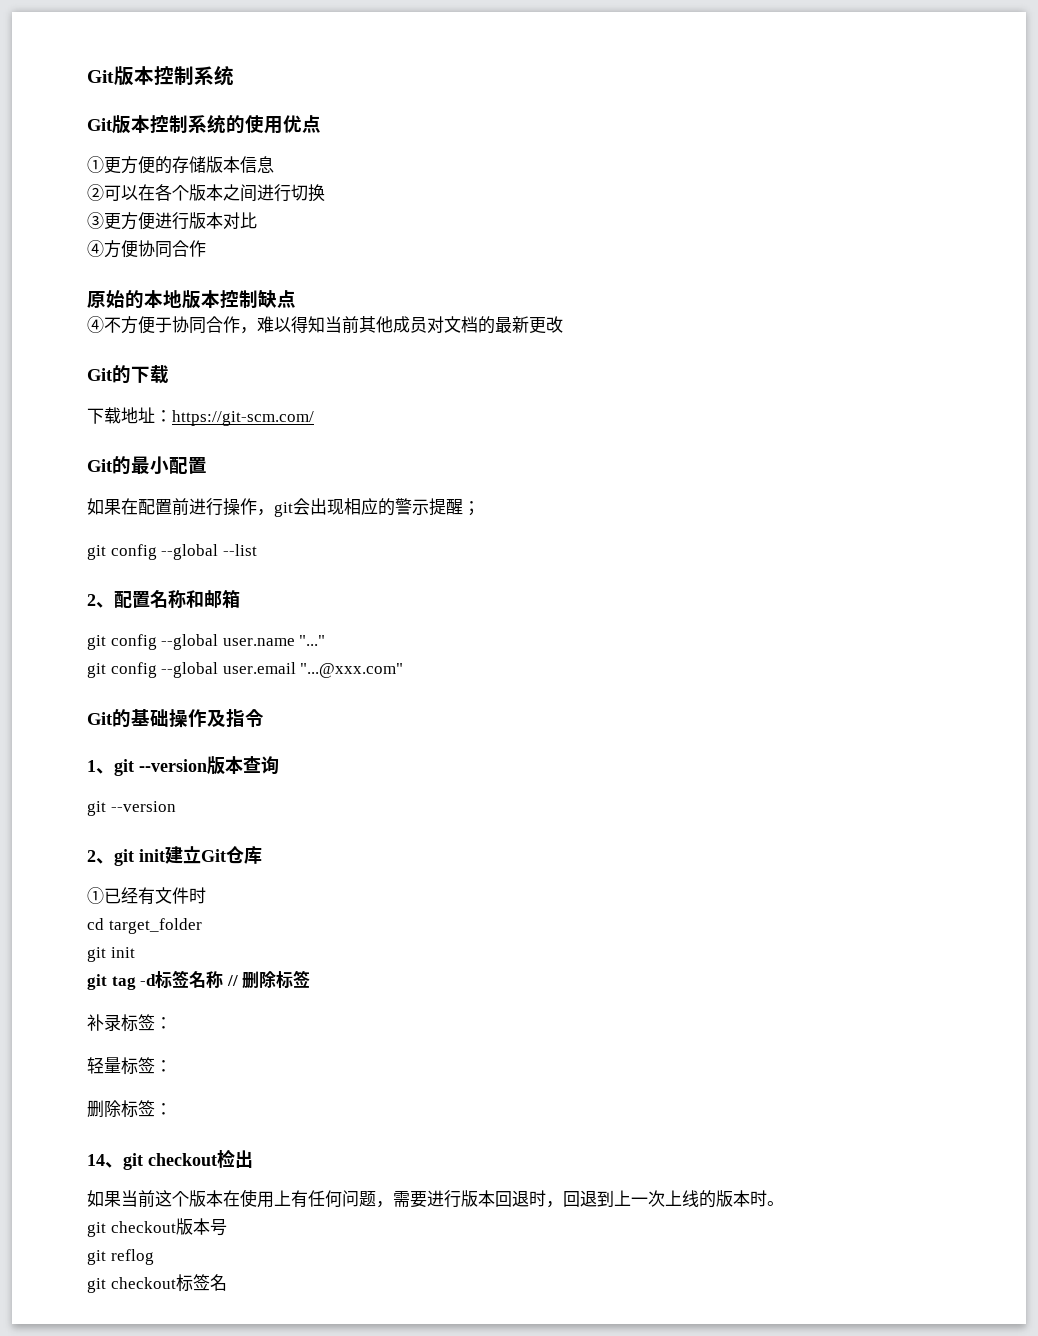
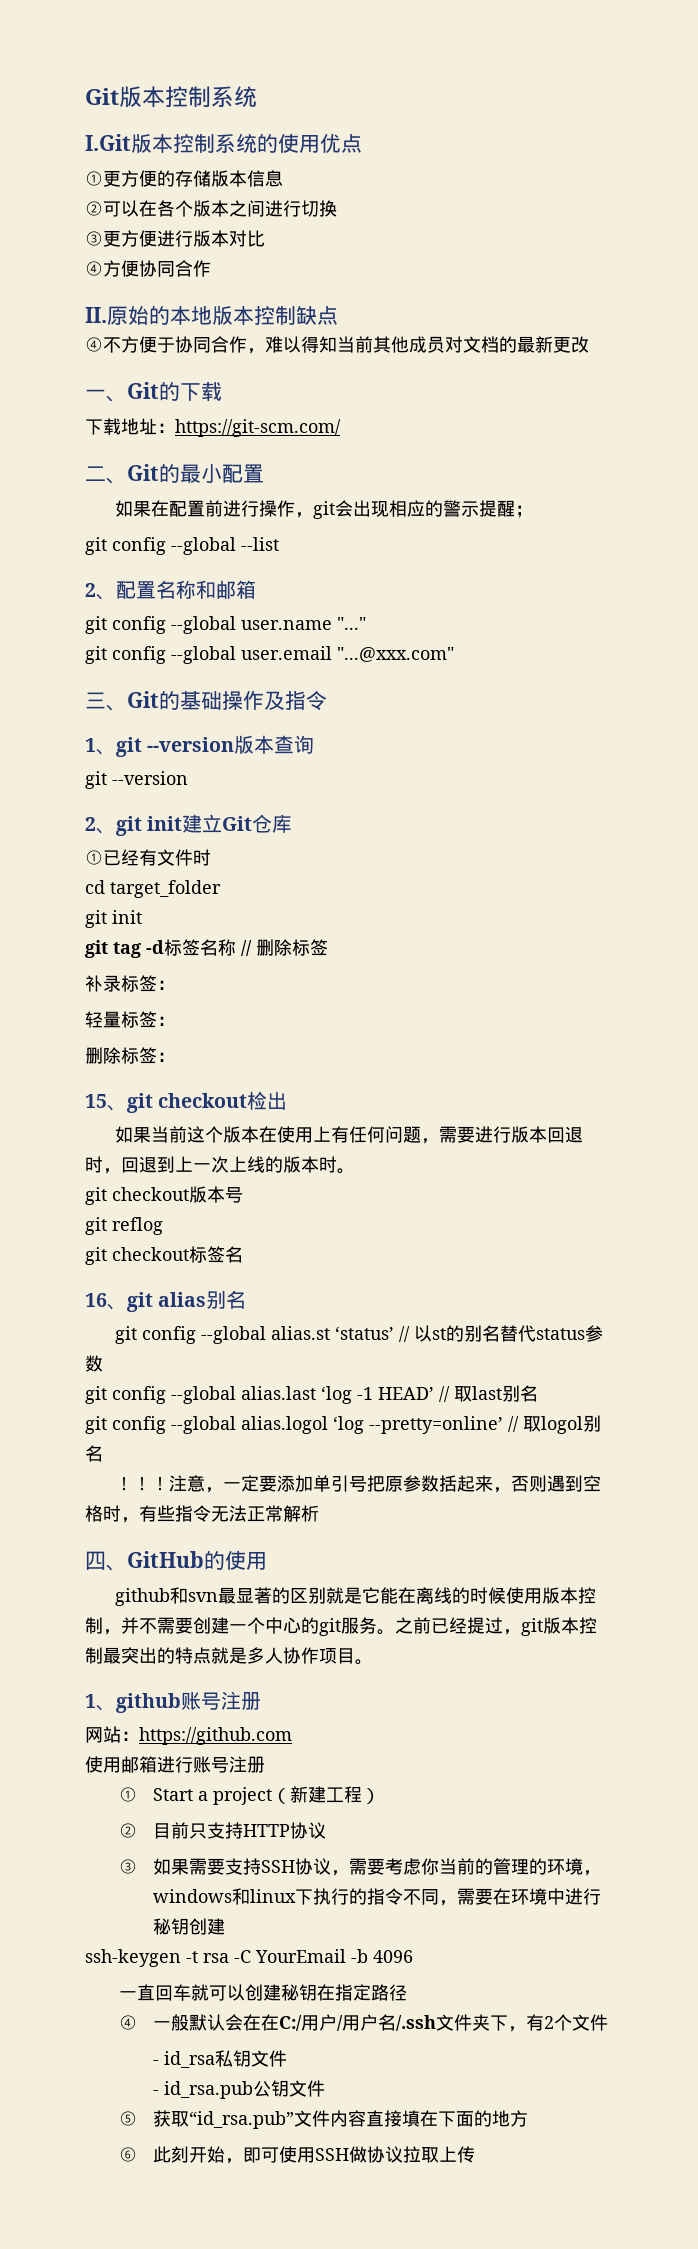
[87,118,113,131] Git -> [85,134,131,151] I.Git
(206, 248) none -> [85,307,107,323] II.
(563, 324) none -> [85,389,127,402] 一、
(314, 418) none -> [85,466,127,484] 二、
(404, 670) none -> [85,692,127,711] 三、
[87,1154,105,1166] 14 -> [85,1094,107,1108] 15
(227, 1282) none -> [85,1290,247,1312] [115,1325,604,1344] [85,1355,103,1372] [85,1385,538,1404] [85,1415,601,1434] [85,1445,103,1462] [115,1475,602,1493] [85,1505,319,1523] [85,1550,267,1571] [115,1587,597,1606] [85,1617,597,1636] [85,1647,373,1665] [85,1691,261,1713] [85,1726,292,1745] [85,1756,265,1773] [119,1786,381,1805] [119,1822,327,1839] [119,1858,602,1876] [153,1888,602,1906] [153,1918,226,1935] [85,1949,413,1967] [119,1984,408,2001] [119,2014,609,2032] [153,2050,288,2068] [153,2080,326,2099] [119,2110,529,2129] [119,2146,476,2164] // 16、git alias别名 // git config --global alias.st ‘status’ // 以st的别名替代status参数 // git config --global alias.last ‘log -1 HEAD’ // 取last别名 // git config --global alias.logol ‘log --pretty=online’ // 取logol别名 // ！！！注意，一定要添加单引号把原参数括起来，否则遇到空格时，有些指令无法正常解析 // 四、GitHub的使用 // github和svn最显著的区别就是它能在离线的时候使用版本控制，并不需要创建一个中心的git服务。之前已经提过，git版本控制最突出的特点就是多人协作项目。 // 1、github账号注册 // 网站：https://github.com // 使用邮箱进行账号注册 // ① Start a project（新建工程） // ②目前只支持HTTP协议 // ③如果需要支持SSH协议，需要考虑你当前的管理的环境，windows和linux下执行的指令不同，需要在环境中进行秘钥创建 // ssh-keygen -t rsa -C YourEmail -b 4096 // 一直回车就可以创建秘钥在指定路径 // ④一般默认会在在C:/用户/用户名/.ssh文件夹下，有2个文件 // - id_rsa私钥文件 // - id_rsa.pub公钥文件 // ⑤获取“id_rsa.pub”文件内容直接填在下面的地方 // ⑥此刻开始，即可使用SSH做协议拉取上传

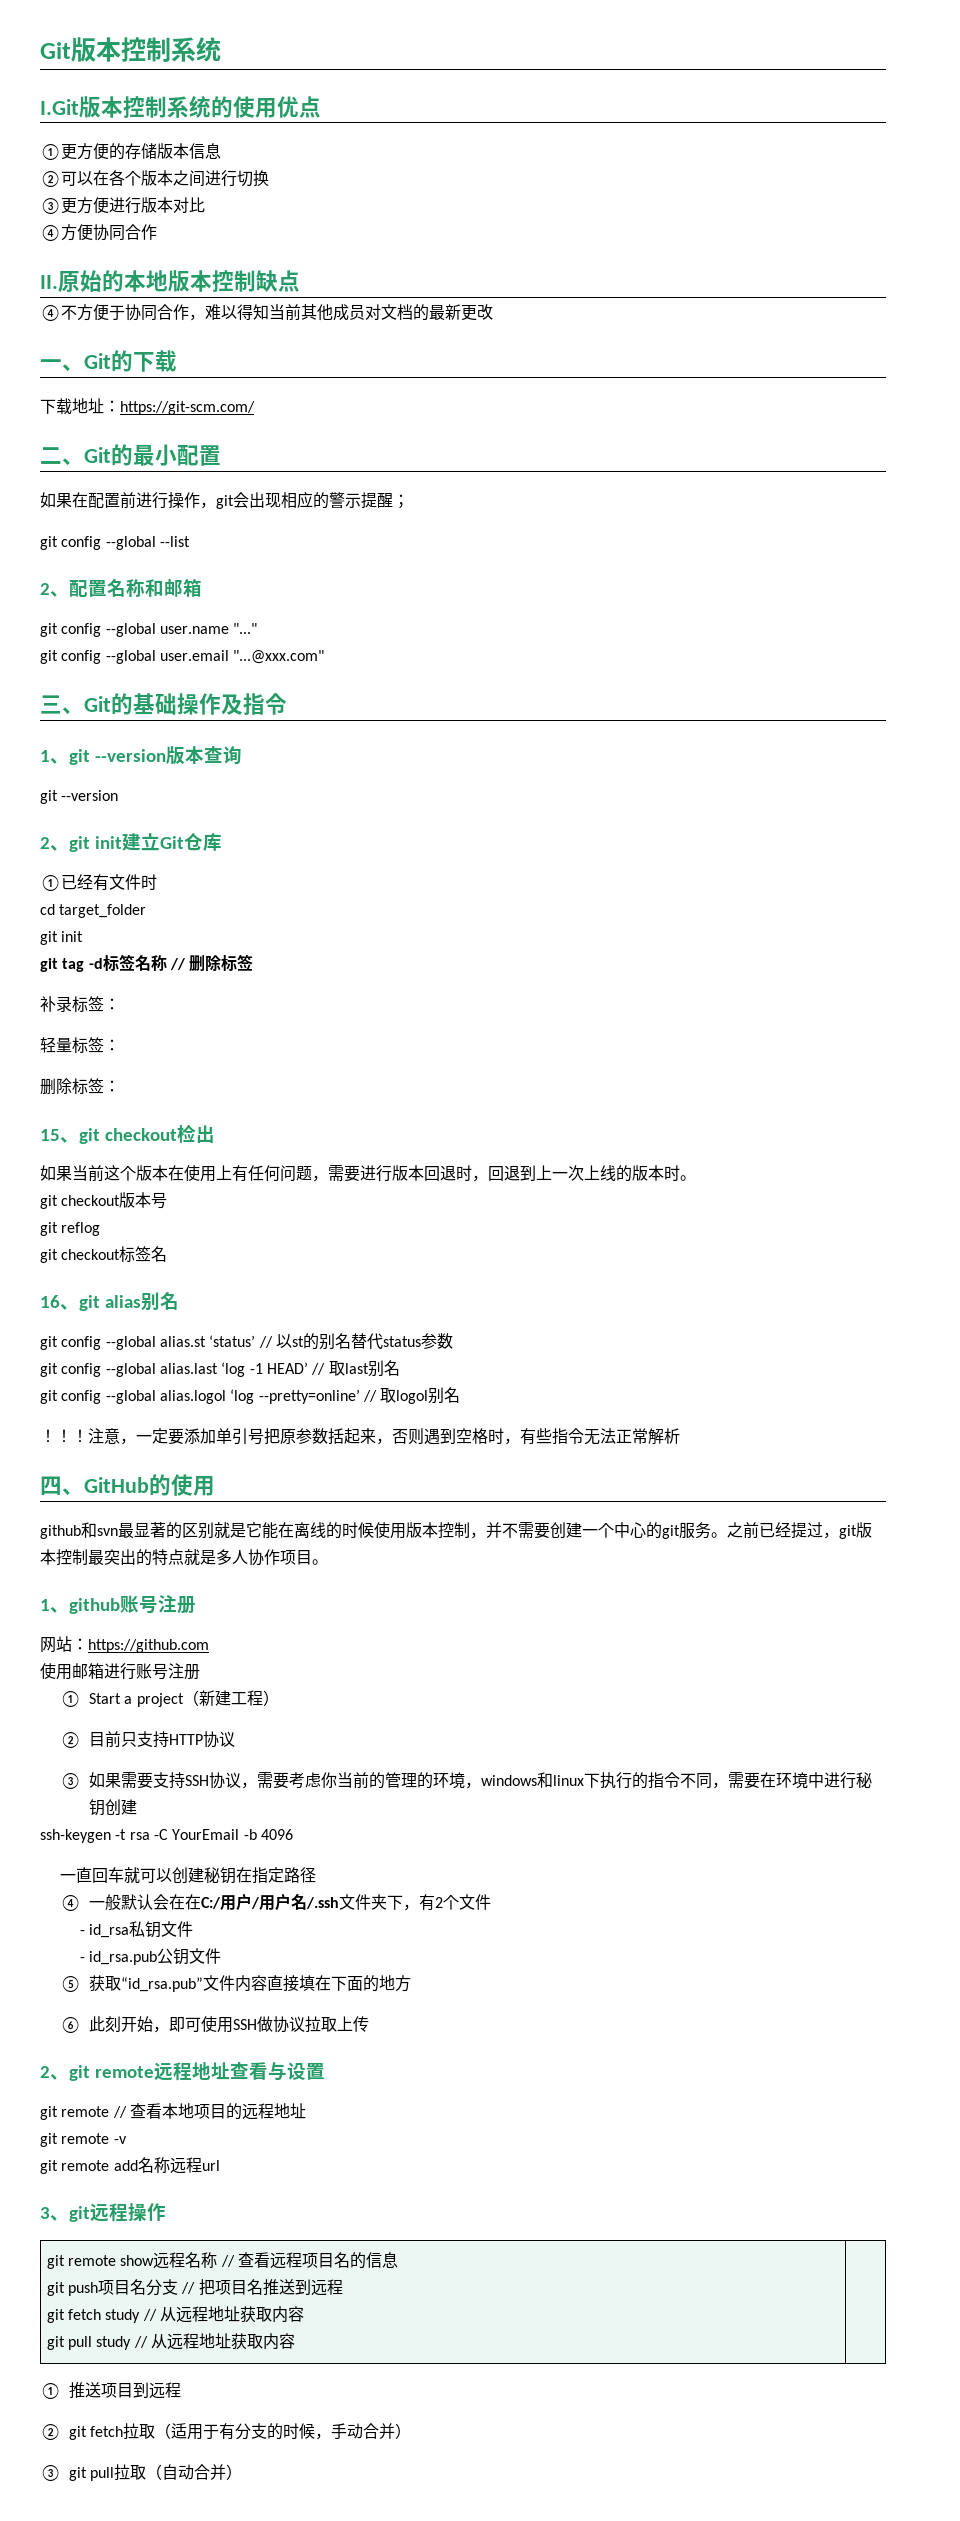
(476, 2154) none -> [40,2062,325,2081] [40,2103,306,2120] [40,2133,127,2147] [40,2157,220,2174] [40,2203,166,2222] [46,2252,399,2269] [46,2279,343,2296] [46,2306,305,2323] [46,2333,296,2350] [40,2382,181,2399] [40,2423,412,2440] [40,2464,243,2481] // 2、git remote远程地址查看与设置 // git remote // 查看本地项目的远程地址 // git remote -v // git remote add名称远程url // 3、git远程操作 // git remote show远程名称 // 查看远程项目名的信息 // git push项目名分支 // 把项目名推送到远程 // git fetch study // 从远程地址获取内容 // git pull study // 从远程地址获取内容 | // ①推送项目到远程 // ② git fetch拉取（适用于有分支的时候，手动合并） // ③ git pull拉取（自动合并）

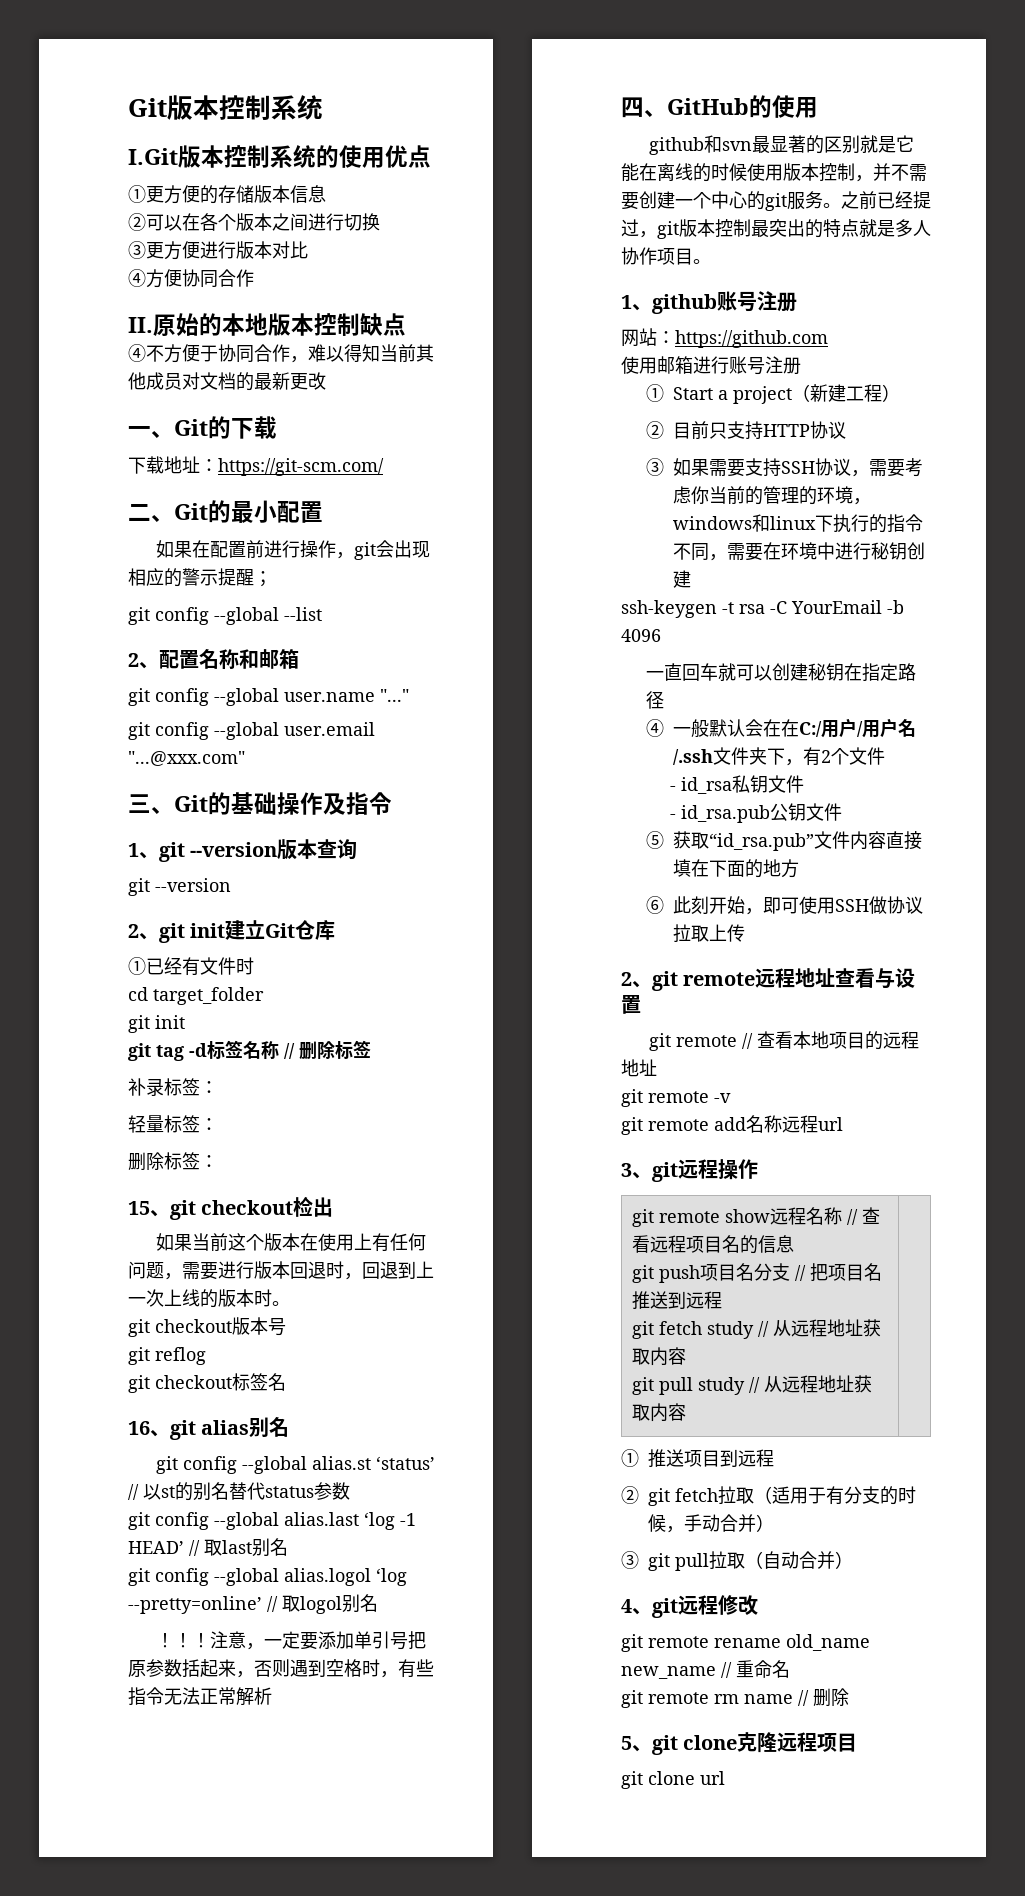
(243, 2472) none -> [621,1595,758,1618] [621,1634,870,1652] [621,1660,790,1679] [621,1688,849,1708] [621,1732,858,1755] [621,1771,725,1789] // 4、git远程修改 // git remote rename old_name new_name // 重命名 // git remote rm name // 删除 // 5、git clone克隆远程项目 // git clone url

